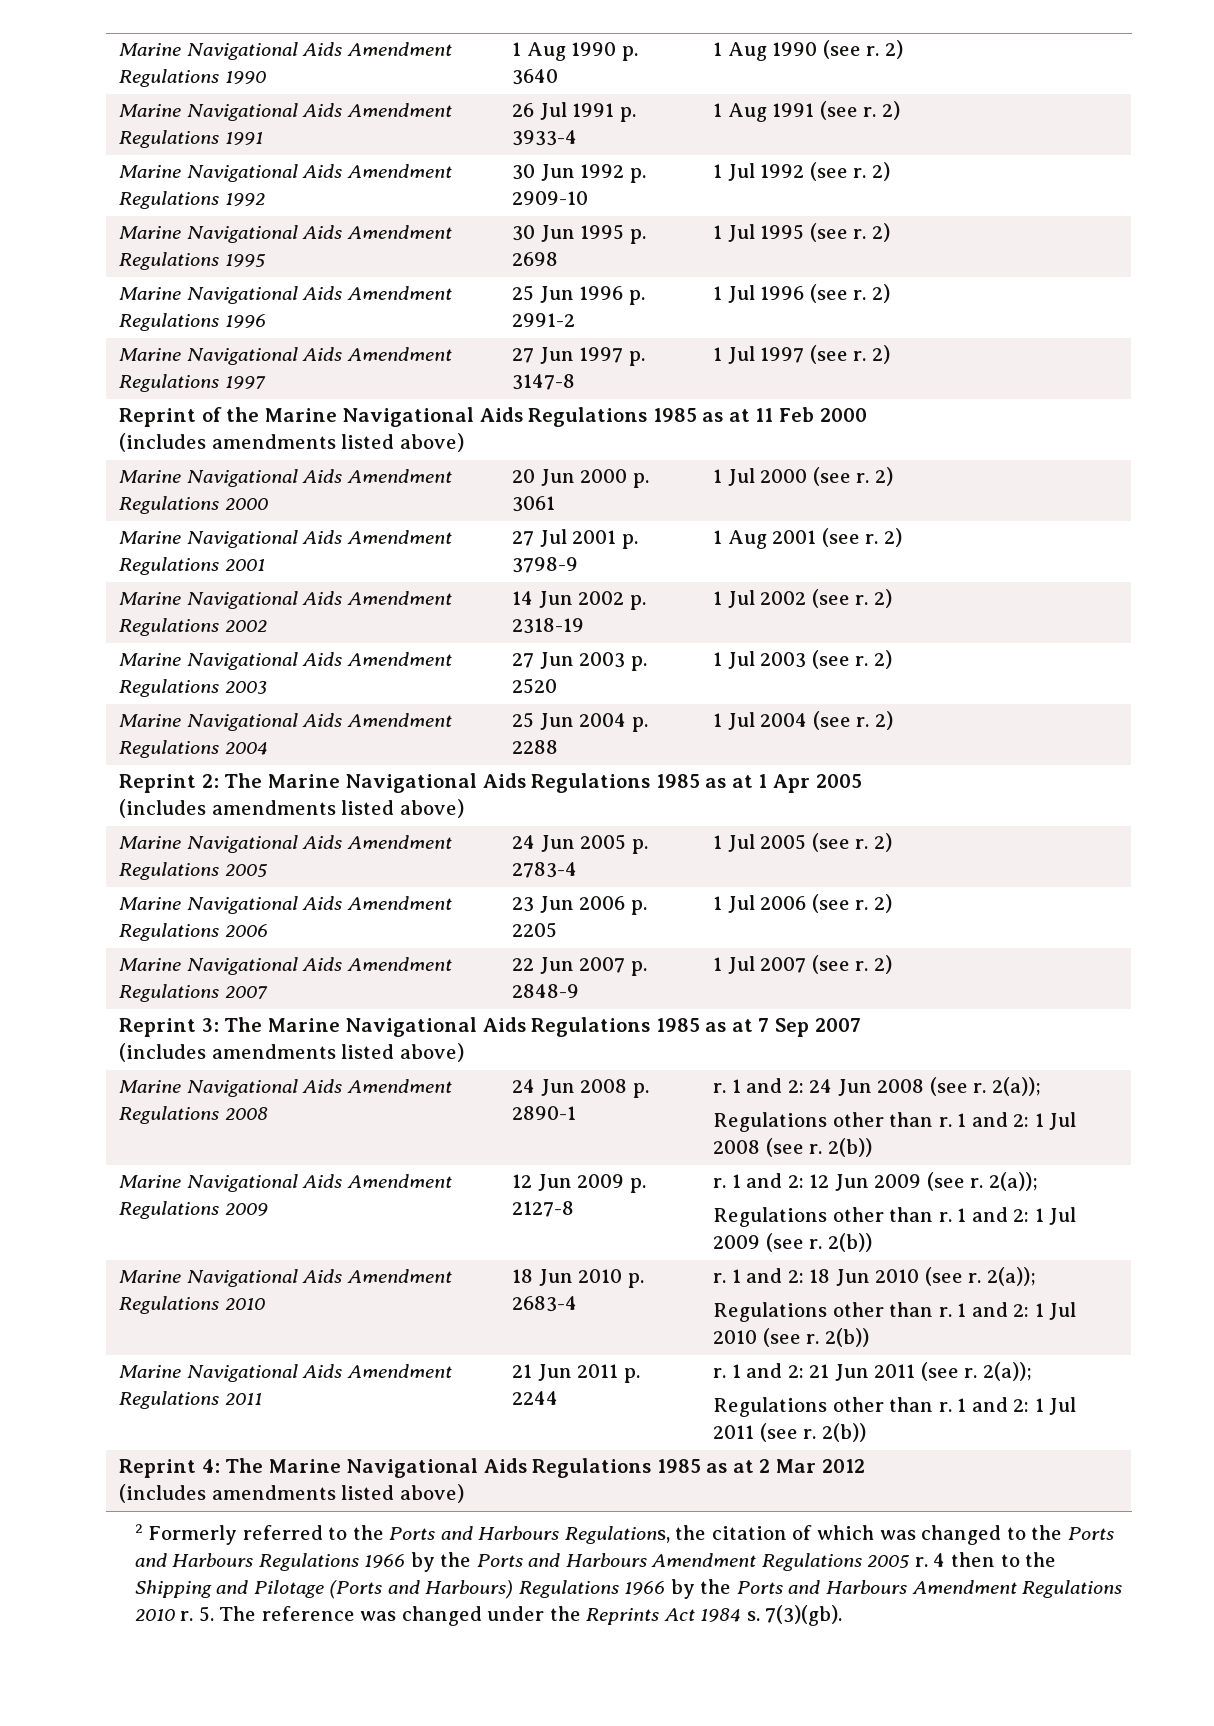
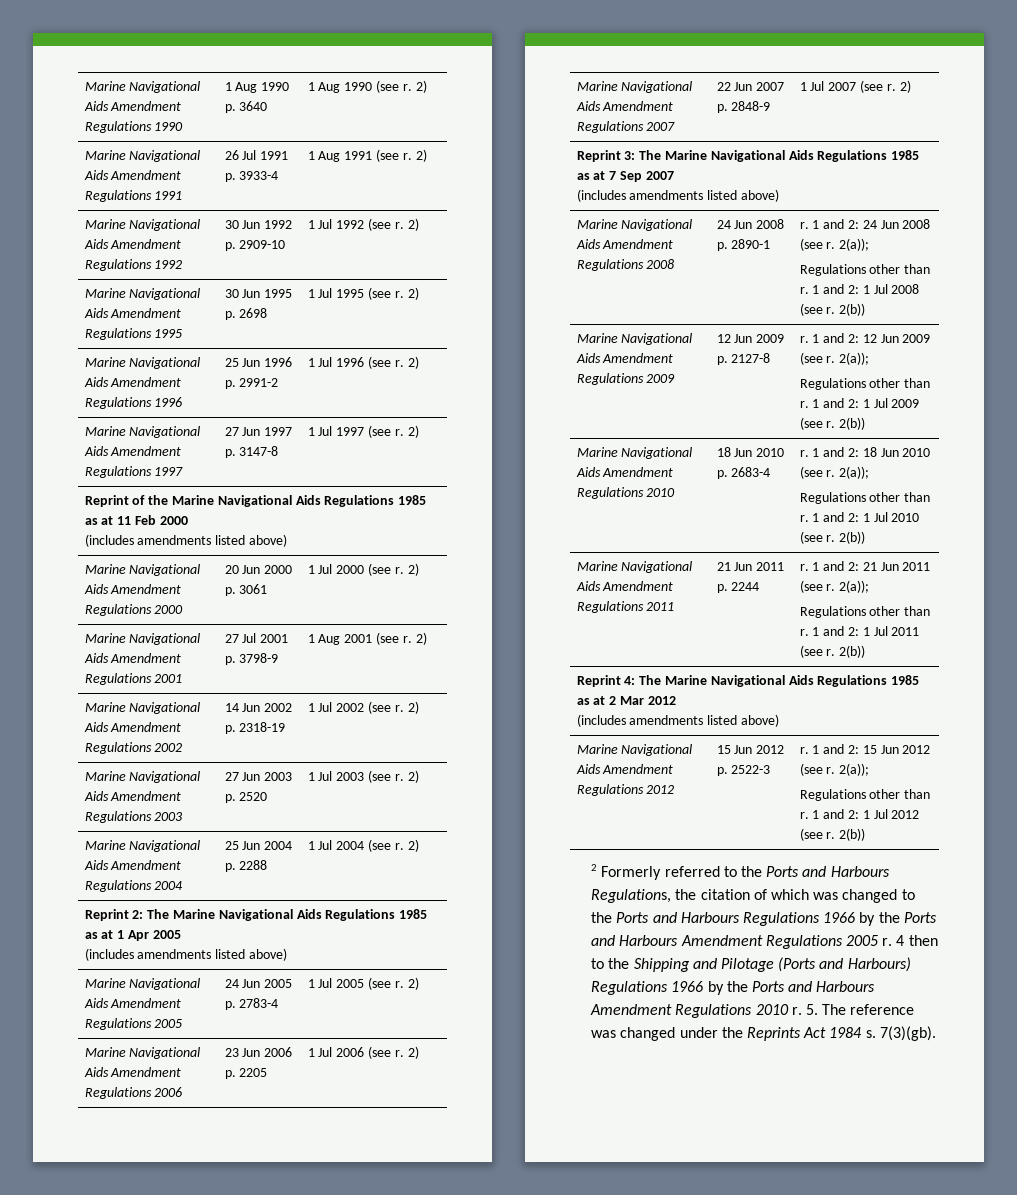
(464, 1493) none -> [576,744,693,756] [575,764,674,774] [576,784,675,796] [716,745,785,754] [716,765,771,776] [799,744,931,754] [799,763,870,776] [799,789,931,801] [799,809,920,819] [799,828,866,841] // Marine Navigational Aids Amendment Regulations 2012 | 15 Jun 2012 p. 2522-3 | r. 1 and 2: 15 Jun 2012 (see r. 2(a)); // Regulations other than r. 1 and 2: 1 Jul 2012 (see r. 2(b))

